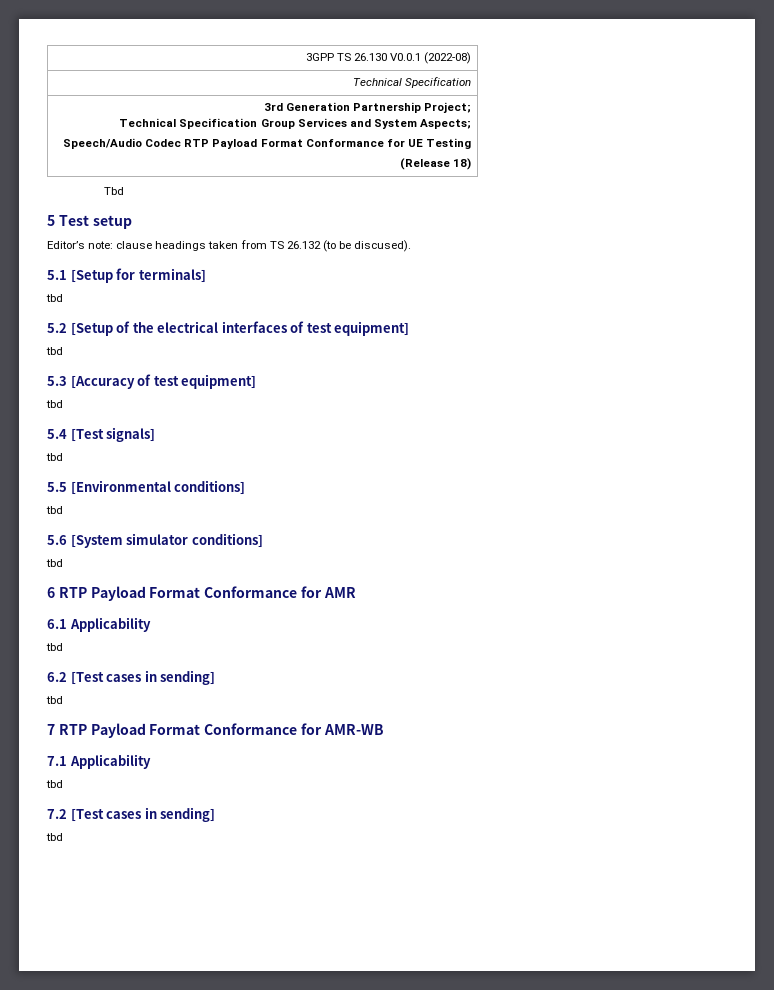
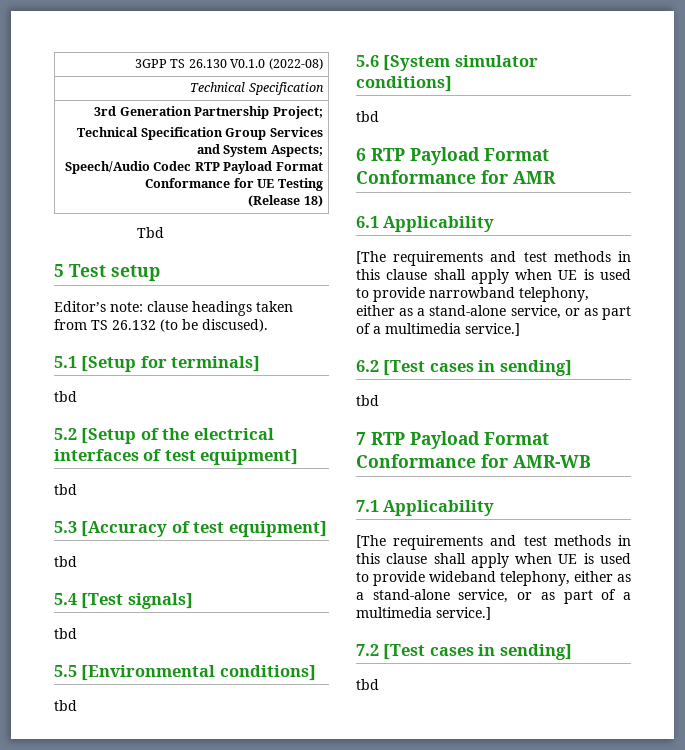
[389,53,421,61] V0.0.1 -> [230,59,266,68] V0.1.0
[46,643,63,651] tbd -> [356,251,631,266] [356,269,631,284] [356,287,589,302] [356,305,631,320] [356,323,520,336] [The requirements and test methods in this clause shall apply when UE is used to provide narrowband telephony, either as a stand-alone service, or as part of a multimedia service.]
[46,780,63,788] tbd -> [356,535,631,550] [356,553,631,568] [356,571,631,586] [356,589,631,604] [356,607,491,620] [The requirements and test methods in this clause shall apply when UE is used to provide wideband telephony, either as a stand-alone service, or as part of a multimedia service.]

